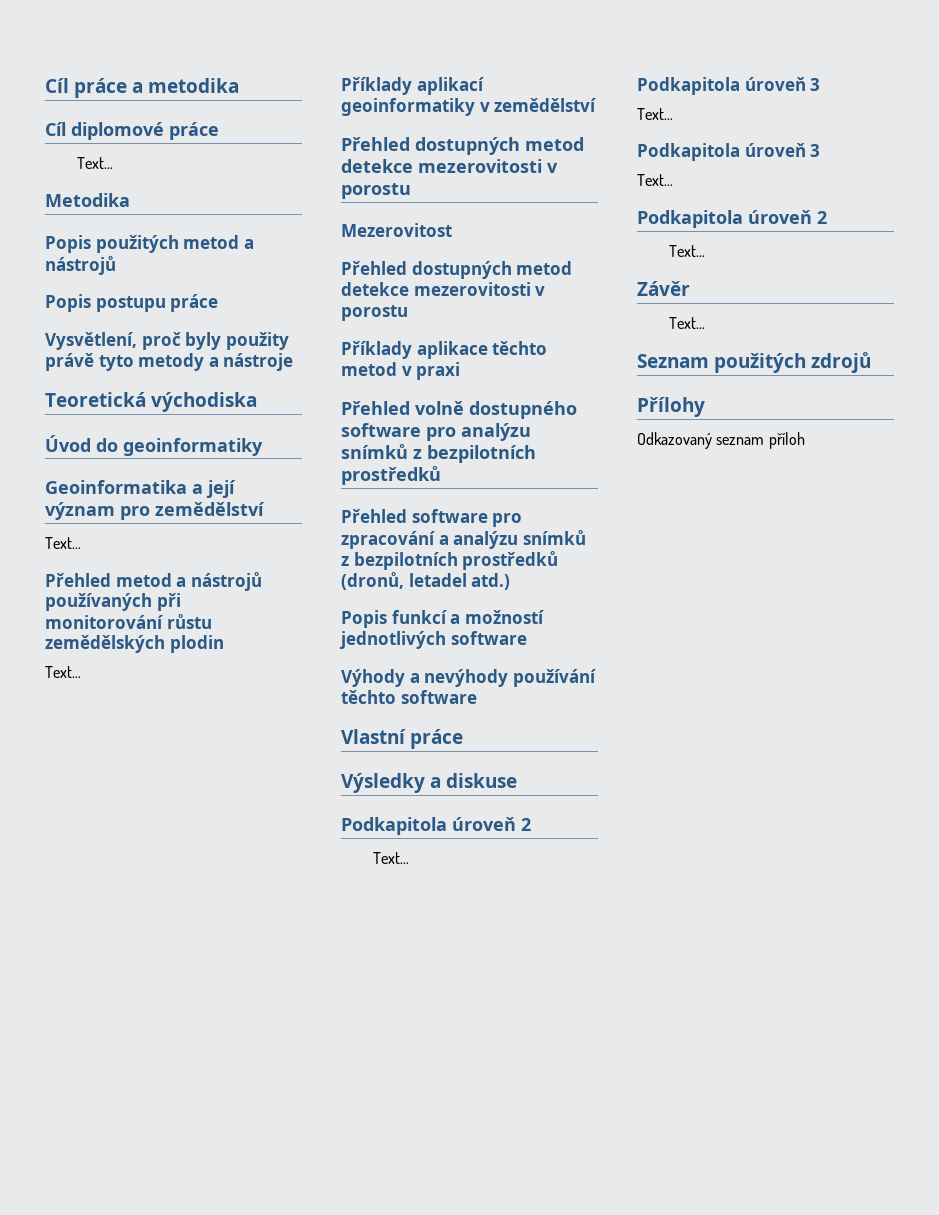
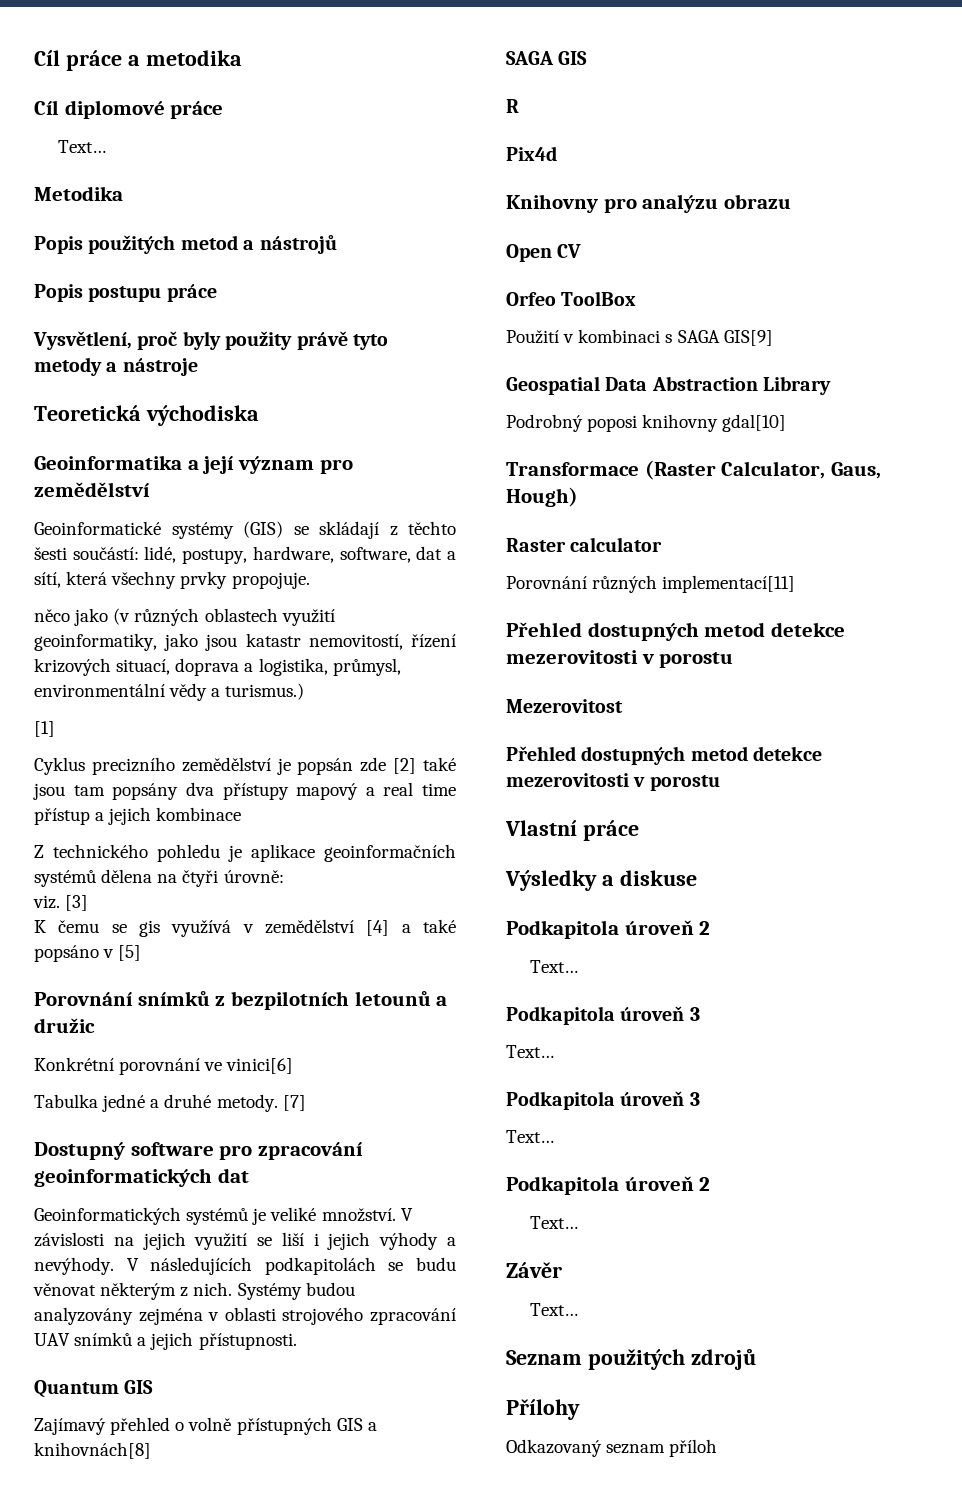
[45,435,263,456] // Úvod do geoinformatiky -> (259, 415) none
[45,537,81,549] [45,572,262,591] [45,593,181,611] [45,614,212,629] [45,635,224,653] [45,666,81,678] [341,77,484,95] [341,98,597,116] Text… // Přehled metod a nástrojů používaných při monitorování růstu zemědělských plodin // Text… // Příklady aplikací geoinformatiky v zemědělství -> [34,521,456,539] [34,546,457,564] [34,571,310,589] [34,608,335,626] [34,633,456,651] [34,658,401,676] [34,683,305,701] [34,721,55,737] [34,757,456,775] [33,782,456,800] [34,807,242,825] [34,844,456,862] [34,869,284,887] [33,895,89,911] [34,919,456,937] [34,945,142,962] [34,991,448,1010] [34,1018,95,1033] [34,1057,294,1075] [34,1094,306,1112] [34,1142,364,1160] [34,1168,249,1187] [34,1207,413,1225] [34,1232,456,1250] [34,1257,457,1275] [33,1282,355,1300] [34,1307,456,1325] [34,1332,297,1350] [34,1380,154,1398] [34,1417,377,1435] [34,1442,151,1459] [506,51,588,65] [506,99,519,113] [506,146,557,161] [506,194,792,213] [506,244,582,262] [506,291,637,306] [506,329,773,346] [506,376,832,395] [506,414,787,432] [506,460,882,480] [506,487,578,507] [506,537,663,552] [506,575,796,593] Geoinformatické systémy (GIS) se skládají z těchto šesti součástí: lidé, postupy, hardware, software, dat a sítí, která všechny prvky propojuje. // něco jako (v různých oblastech využití geoinformatiky, jako jsou katastr nemovitostí, řízení krizových situací, doprava a logistika, průmysl, environmentální vědy a turismus.) // [1] // Cyklus precizního zemědělství je popsán zde [2] také jsou tam popsány dva přístupy mapový a real time přístup a jejich kombinace // Z technického pohledu je aplikace geoinformačních systémů dělena na čtyři úrovně: // viz. [3] // K čemu se gis využívá v zemědělství [4] a také popsáno v [5] // Porovnání snímků z bezpilotních letounů a družic // Konkrétní porovnání ve vinici[6] // Tabulka jedné a druhé metody. [7] // Dostupný software pro zpracování geoinformatických dat // Geoinformatických systémů je veliké množství. V závislosti na jejich využití se liší i jejich výhody a nevýhody. V následujících podkapitolách se budu věnovat některým z nich. Systémy budou analyzovány zejména v oblasti strojového zpracování UAV snímků a jejich přístupnosti. // Quantum GIS // Zajímavý přehled o volně přístupných GIS a knihovnách[8] // SAGA GIS // R // Pix4d // Knihovny pro analýzu obrazu // Open CV // Orfeo ToolBox // Použití v kombinaci s SAGA GIS[9] // Geospatial Data Abstraction Library // Podrobný poposi knihovny gdal[10] // Transformace (Raster Calculator, Gaus, Hough) // Raster calculator // Porovnání různých implementací[11]
[341,341,548,359] [341,362,461,380] [341,401,577,419] [341,423,531,441] [341,444,536,463] [341,466,441,485] [341,509,523,527] [341,530,586,549] [341,551,559,570] [341,572,511,590] [341,610,544,628] [339,631,527,649] [341,669,596,687] [341,690,477,704] // Příklady aplikace těchto metod v praxi // Přehled volně dostupného software pro analýzu snímků z bezpilotních prostředků // Přehled software pro zpracování a analýzu snímků z bezpilotních prostředků (dronů, letadel atd.) // Popis funkcí a možností jednotlivých software // Výhody a nevýhody používání těchto software -> (720, 783) none

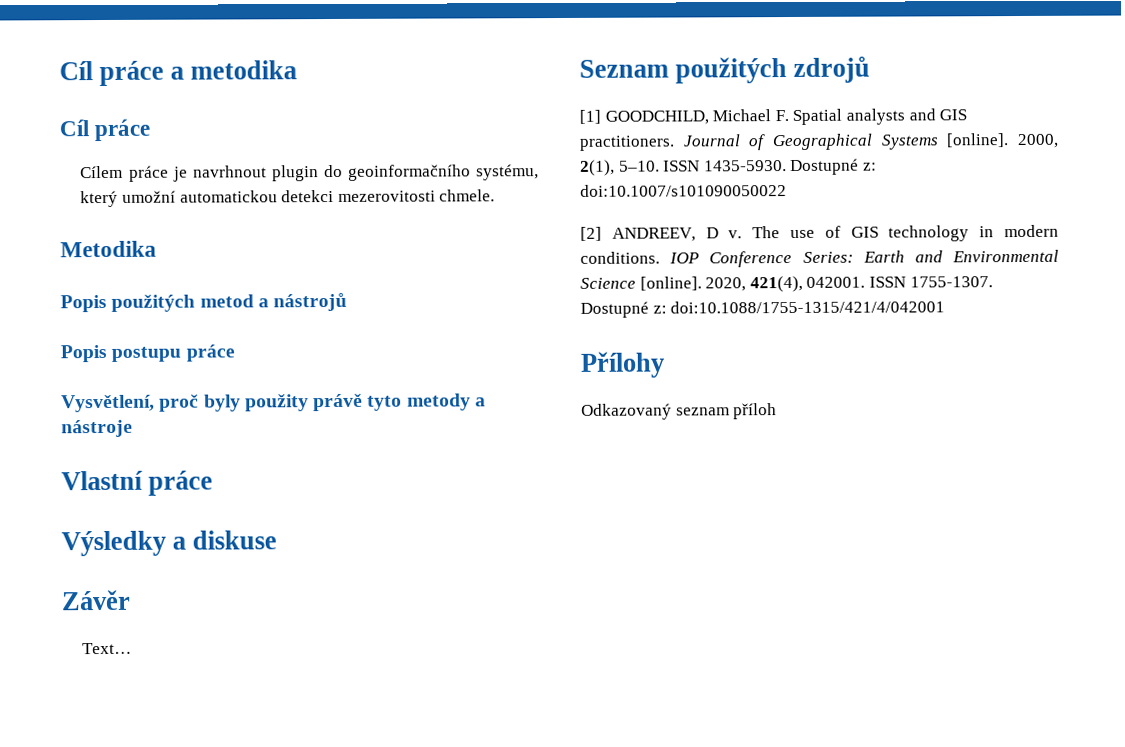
[64,100,224,119] [57,140,106,153] diplomové práce // Text… -> [94,118,151,142] [80,164,539,182] [80,189,496,208] práce // Cílem práce je navrhnout plugin do geoinformačního systému, který umožní automatickou detekci mezerovitosti chmele.
[34,405,259,426] [34,455,353,474] [34,482,150,497] [34,521,456,539] [34,546,457,564] [34,571,310,589] [34,608,335,626] [34,633,456,651] [34,658,401,676] [34,683,305,701] [34,721,55,737] [34,757,456,775] [33,782,456,800] [34,807,242,825] [34,844,456,862] [34,869,284,887] [33,895,89,911] [34,919,456,937] [34,945,142,962] [34,991,448,1010] [34,1018,95,1033] [34,1057,294,1075] [34,1094,306,1112] [34,1142,364,1160] [34,1168,249,1187] [34,1207,413,1225] [34,1232,456,1250] [34,1257,457,1275] [33,1282,355,1300] [34,1307,456,1325] [34,1332,297,1350] [34,1380,154,1398] [34,1417,377,1435] [34,1442,151,1459] [506,51,588,65] [506,99,519,113] [506,146,557,161] [506,194,792,213] [506,244,582,262] [506,291,637,306] [506,329,773,346] [506,376,832,395] [506,414,787,432] [506,460,882,480] [506,487,578,507] [506,537,663,552] [506,575,796,593] [506,622,846,641] [506,650,734,668] [506,699,623,713] [506,746,823,765] [506,773,720,791] // Teoretická východiska // Geoinformatika a její význam pro zemědělství // Geoinformatické systémy (GIS) se skládají z těchto šesti součástí: lidé, postupy, hardware, software, dat a sítí, která všechny prvky propojuje. // něco jako (v různých oblastech využití geoinformatiky, jako jsou katastr nemovitostí, řízení krizových situací, doprava a logistika, průmysl, environmentální vědy a turismus.) // [1] // Cyklus precizního zemědělství je popsán zde [2] také jsou tam popsány dva přístupy mapový a real time přístup a jejich kombinace // Z technického pohledu je aplikace geoinformačních systémů dělena na čtyři úrovně: // viz. [3] // K čemu se gis využívá v zemědělství [4] a také popsáno v [5] // Porovnání snímků z bezpilotních letounů a družic // Konkrétní porovnání ve vinici[6] // Tabulka jedné a druhé metody. [7] // Dostupný software pro zpracování geoinformatických dat // Geoinformatických systémů je veliké množství. V závislosti na jejich využití se liší i jejich výhody a nevýhody. V následujících podkapitolách se budu věnovat některým z nich. Systémy budou analyzovány zejména v oblasti strojového zpracování UAV snímků a jejich přístupnosti. // Quantum GIS // Zajímavý přehled o volně přístupných GIS a knihovnách[8] // SAGA GIS // R // Pix4d // Knihovny pro analýzu obrazu // Open CV // Orfeo ToolBox // Použití v kombinaci s SAGA GIS[9] // Geospatial Data Abstraction Library // Podrobný poposi knihovny gdal[10] // Transformace (Raster Calculator, Gaus, Hough) // Raster calculator // Porovnání různých implementací[11] // Přehled dostupných metod detekce mezerovitosti v porostu // Mezerovitost // Přehled dostupných metod detekce mezerovitosti v porostu -> (133, 428) none
[506,920,711,939] [529,960,578,973] [506,1006,700,1025] [506,1045,554,1058] [506,1091,700,1110] [506,1130,554,1143] [506,1176,711,1195] [529,1216,578,1229] // Podkapitola úroveň 2 // Text… // Podkapitola úroveň 3 // Text… // Podkapitola úroveň 3 // Text… // Podkapitola úroveň 2 // Text… -> (278, 540) none
(756, 1359) none -> [579,108,968,125] [579,133,1059,151] [580,158,877,176] [580,184,787,197] [580,224,1059,242] [580,249,1059,268] [580,275,993,293] [580,300,946,318] // [1] GOODCHILD, Michael F. Spatial analysts and GIS practitioners. Journal of Geographical Systems [online]. 2000, 2(1), 5–10. ISSN 1435-5930. Dostupné z: doi:10.1007/s101090050022 // [2] ANDREEV, D v. The use of GIS technology in modern conditions. IOP Conference Series: Earth and Environmental Science [online]. 2020, 421(4), 042001. ISSN 1755-1307. Dostupné z: doi:10.1088/1755-1315/421/4/042001

